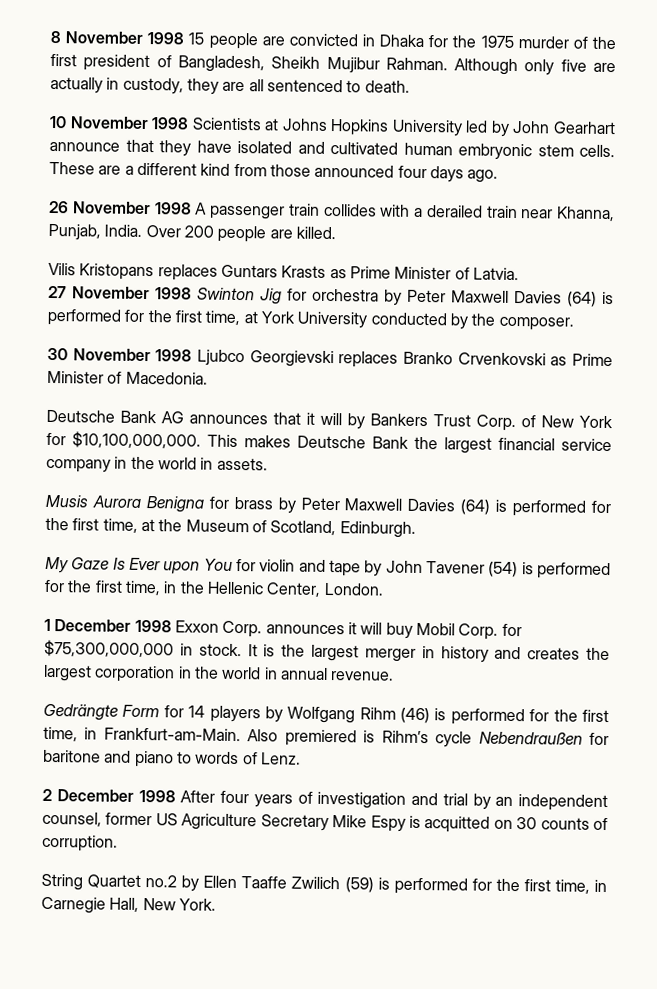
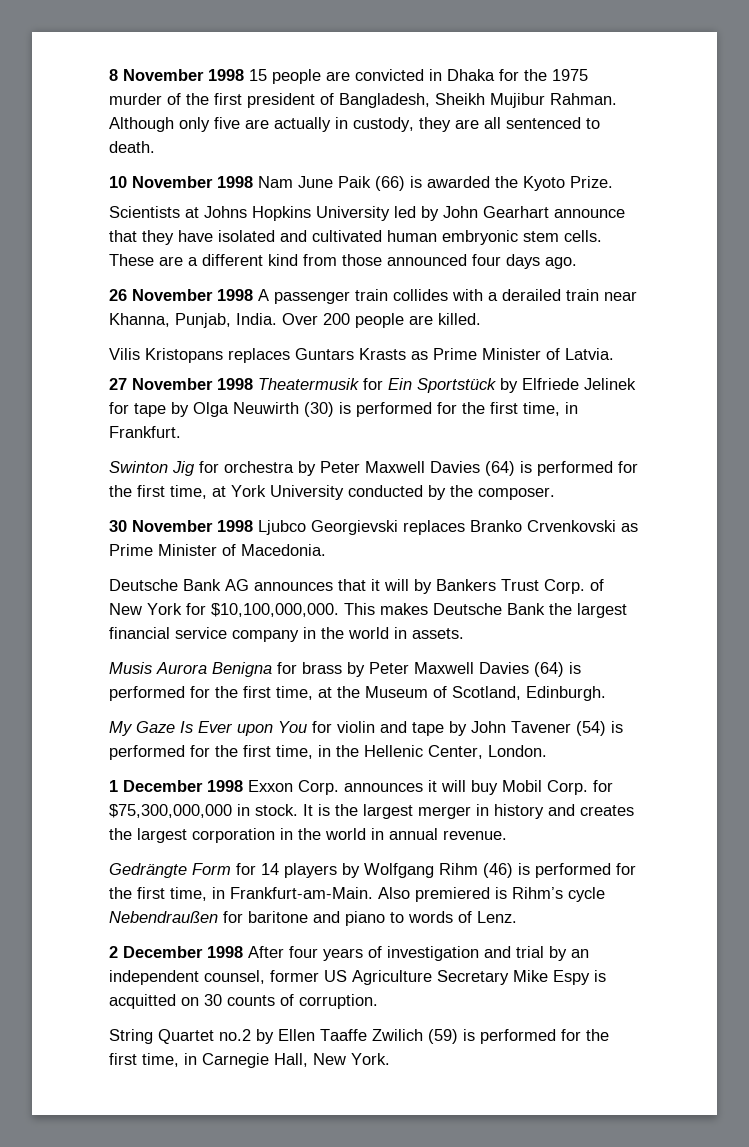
(190, 123) none -> [258,176,613,191] Nam June Paik (66) is awarded the Kyoto Prize. //
(192, 293) none -> [258,378,636,393] [109,402,578,417] [109,426,181,438] Theatermusik for Ein Sportstück by Elfriede Jelinek for tape by Olga Neuwirth (30) is performed for the first time, in Frankfurt. //

